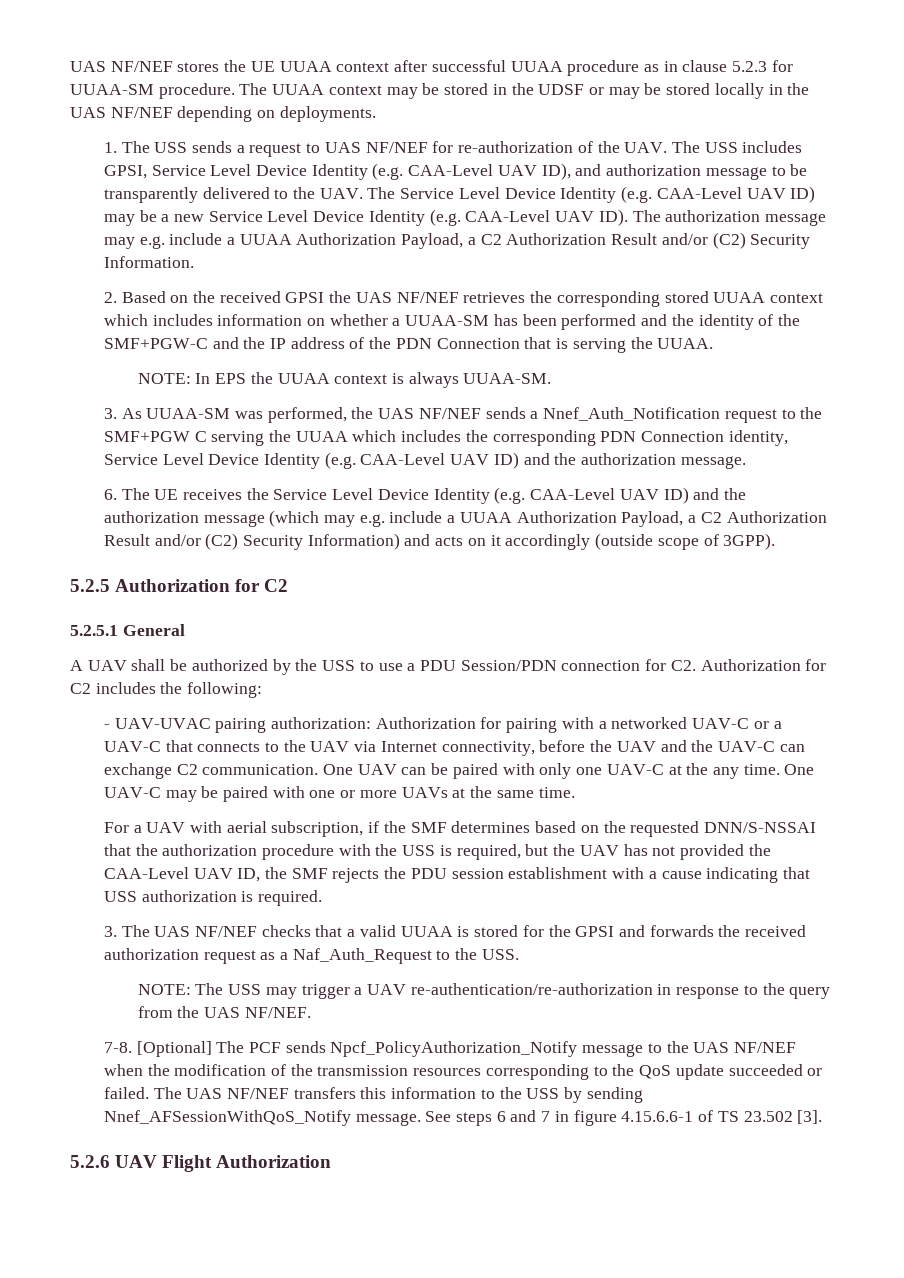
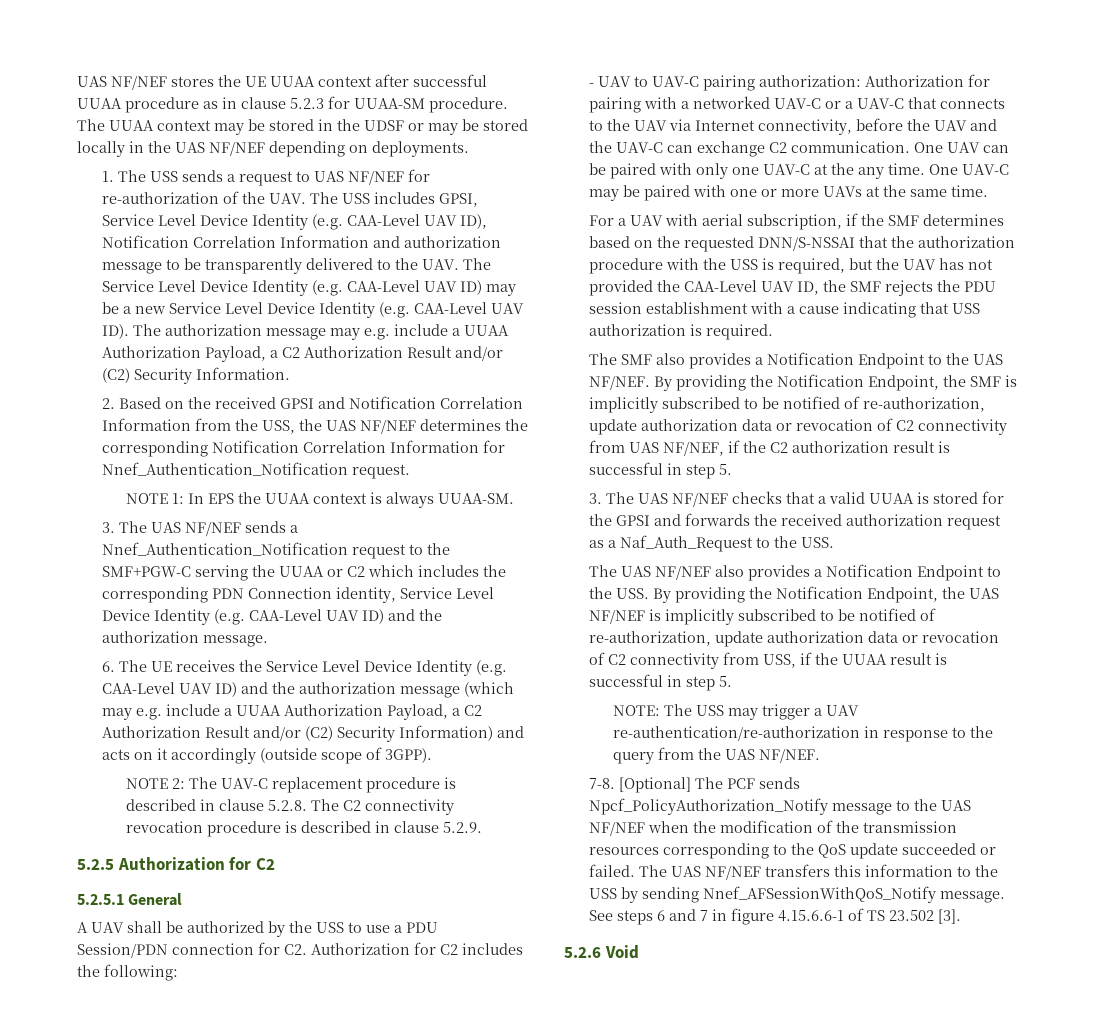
(571, 171) none -> [101,235,369,248] Notification Correlation Information
[329,291,823,307] [103,314,800,330] [103,337,714,353] [137,373,191,384] the UAS NF/NEF retrieves the corresponding stored UUAA context which includes information on whether a UUAA-SM has been performed and the identity of the SMF+PGW-C and the IP address of the PDN Connection that is serving the UUAA. // NOTE: -> [317,396,523,409] [101,418,528,434] [101,440,505,457] [101,462,410,479] [126,493,185,504] and Notification Correlation Information from the USS, the UAS NF/NEF determines the corresponding Notification Correlation Information for Nnef_Authentication_Notification request. // NOTE 1:
[121,407,374,423] As UUAA-SM was performed, the -> [118,521,147,533] The
[543,407,721,421] Nnef_Auth_Notification -> [101,542,348,556] Nnef_Authentication_Notification
[103,431,207,442] SMF+PGW C -> [101,566,191,577] SMF+PGW-C
(348, 436) none -> [326,566,365,577] or C2
(776, 541) none -> [126,777,457,793] [126,799,455,815] [126,821,483,837] // NOTE 2: The UAV-C replacement procedure is described in clause 5.2.8. The C2 connectivity revocation procedure is described in clause 5.2.9.
[114,718,211,729] UAV-UVAC -> [597,76,699,87] UAV to UAV-C
(323, 898) none -> [588,352,1003,369] [588,374,1017,391] [588,396,985,413] [588,418,1007,435] [588,440,950,456] [588,462,732,479] // The SMF also provides a Notification Endpoint to the UAS NF/NEF. By providing the Notification Endpoint, the SMF is implicitly subscribed to be notified of re-authorization, update authorization data or revocation of C2 connectivity from UAS NF/NEF, if the C2 authorization result is successful in step 5.
(519, 954) none -> [588,564,1001,581] [588,586,999,603] [588,608,936,625] [588,631,999,647] [588,652,947,669] [588,674,732,691] // The UAS NF/NEF also provides a Notification Endpoint to the USS. By providing the Notification Endpoint, the UAS NF/NEF is implicitly subscribed to be notified of re-authorization, update authorization data or revocation of C2 connectivity from USS, if the UUAA result is successful in step 5.
[115,1155,332,1172] UAV Flight Authorization -> [604,945,639,959] Void

